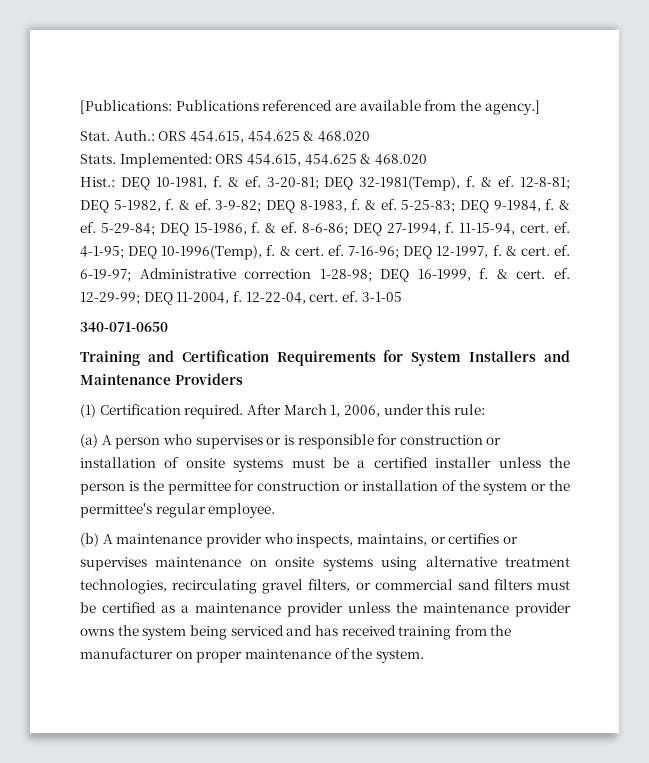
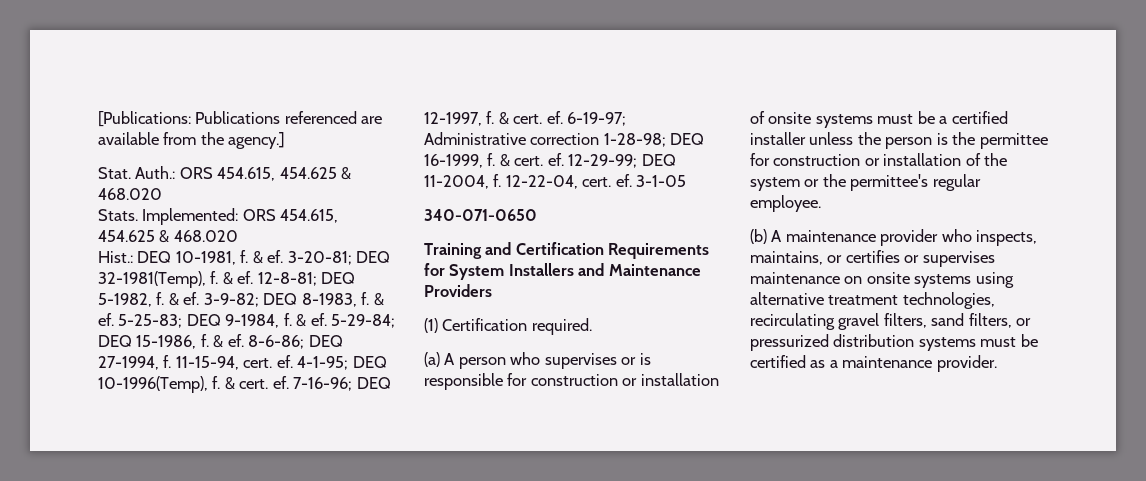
[246,404,485,417] After March 1, 2006, under this rule: -> (592, 326) none
[355,579,532,590] or commercial sand filters -> [931,313,1032,328] [750,334,976,351] sand filters, or pressurized distribution systems
[287,602,571,617] [80,625,512,640] [80,648,424,663] provider unless the maintenance provider owns the system being serviced and has received training from the manufacturer on proper maintenance of the system. -> [936,355,997,372] provider.

